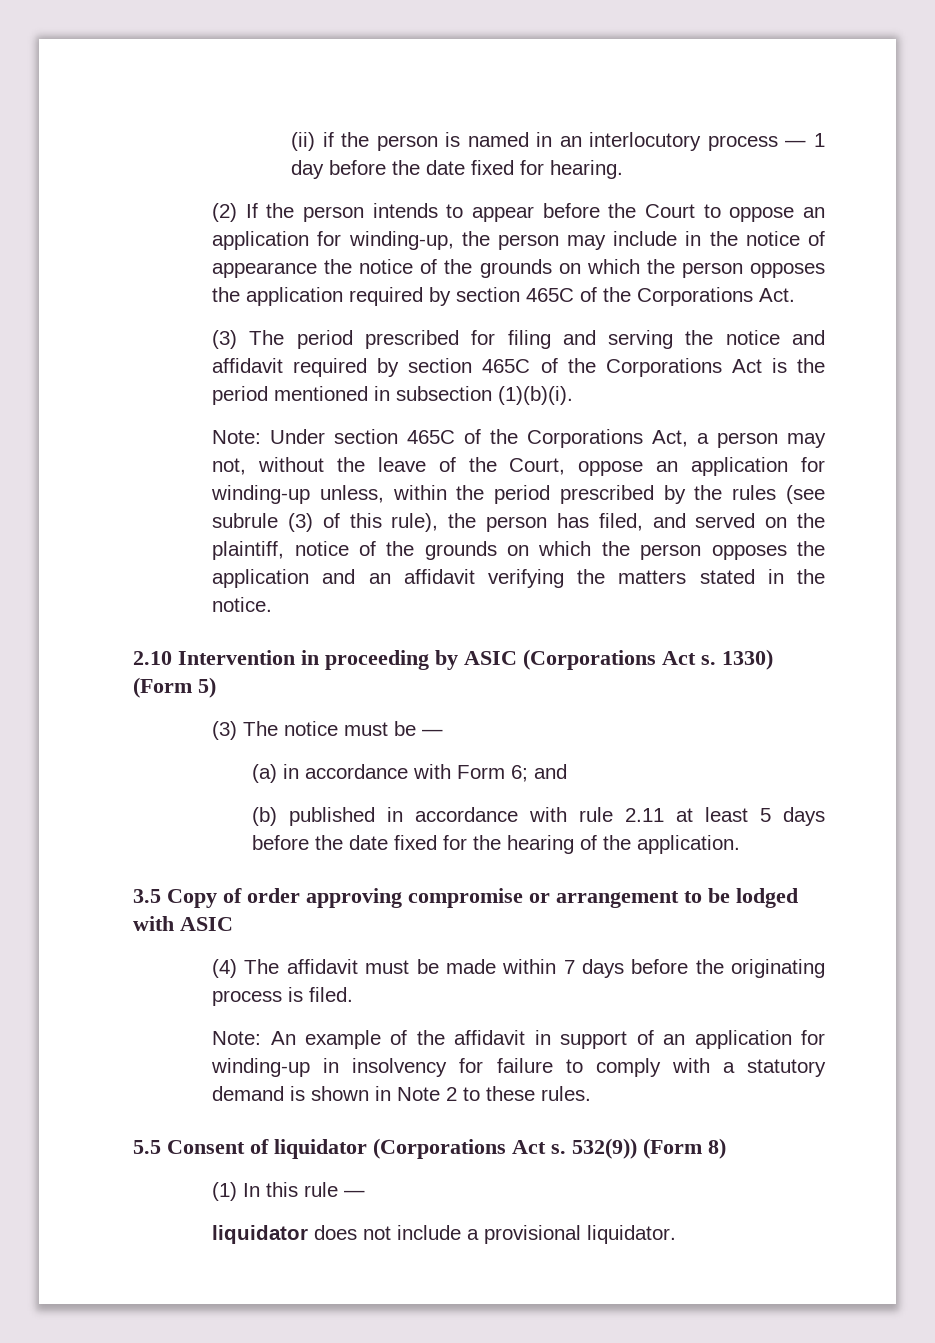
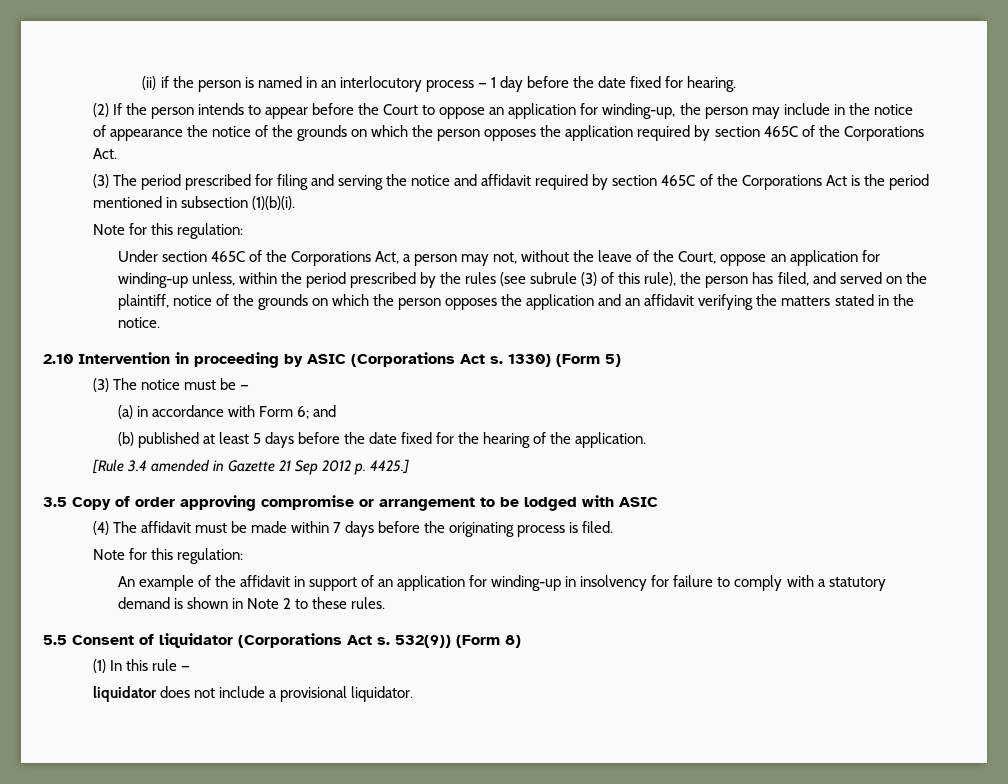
[212,430,262,444] Note: -> [92,223,243,239] Note for this regulation: //
[386,807,664,822] in accordance with rule 2.11 -> (199, 440) none
(740, 844) none -> [91,459,410,475] // [Rule 3.4 amended in Gazette 21 Sep 2012 p. 4425.]
[212,1031,262,1045] Note: -> [92,548,243,564] Note for this regulation: //

